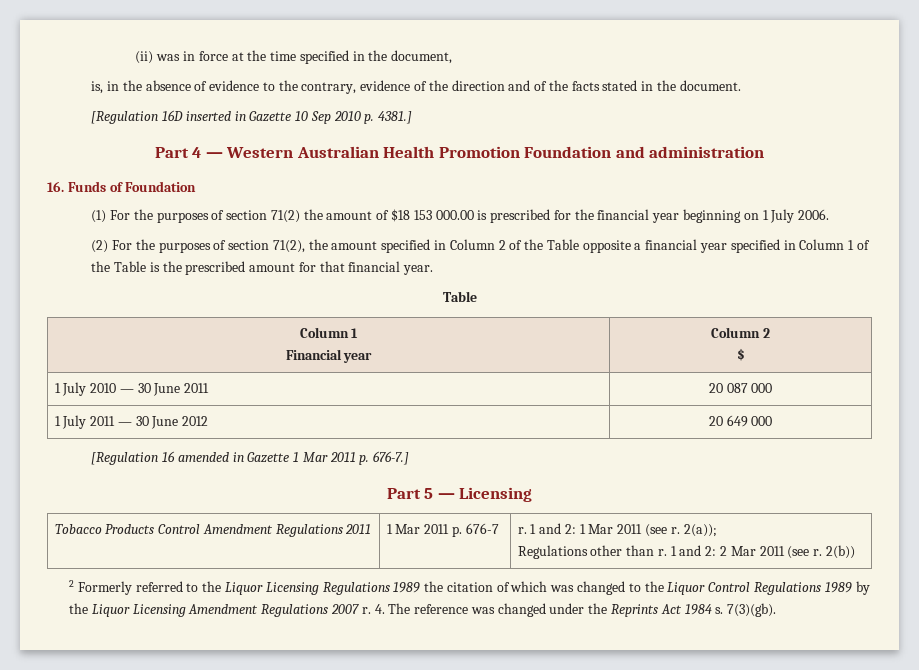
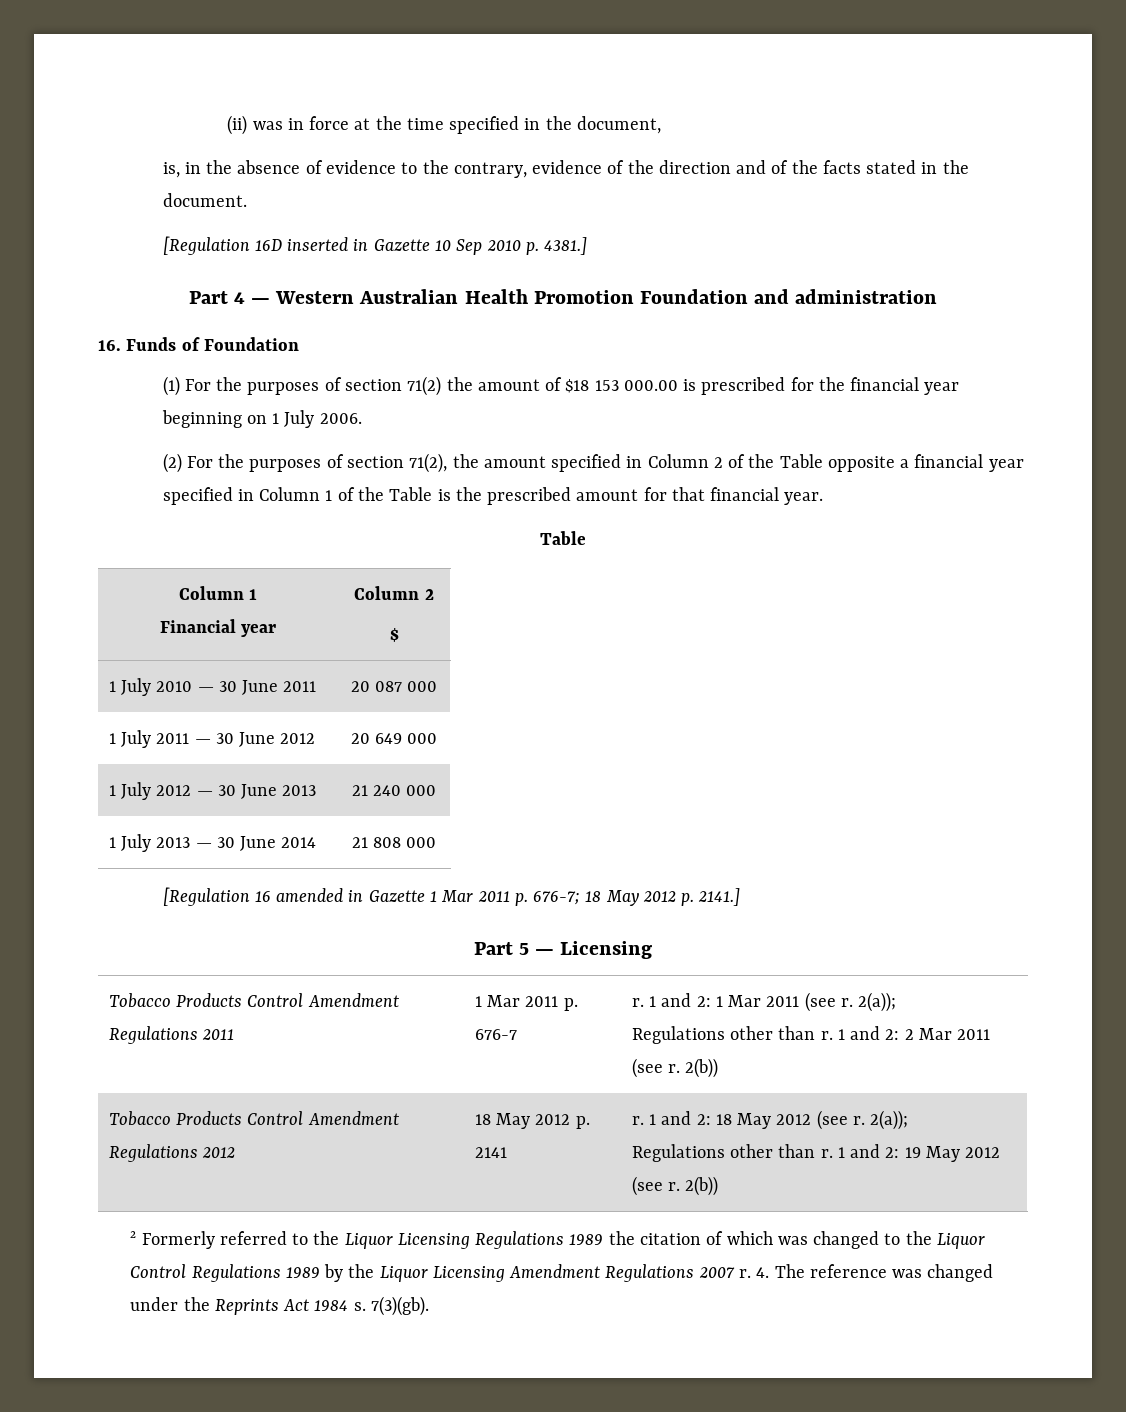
(773, 421) none -> [108,782,317,800] [351,785,437,796] [108,834,317,852] [351,837,437,848] // 1 July 2012 — 30 June 2013 | 21 240 000 // 1 July 2013 — 30 June 2014 | 21 808 000
[373,451,410,465] 676-7.] -> [533,888,741,906] 676-7; 18 May 2012 p. 2141.]
(855, 552) none -> [108,1111,399,1126] [108,1144,236,1162] [474,1113,590,1129] [474,1147,507,1158] [631,1110,909,1130] [631,1144,1001,1162] [631,1176,719,1196] // Tobacco Products Control Amendment Regulations 2012 | 18 May 2012 p. 2141 | r. 1 and 2: 18 May 2012 (see r. 2(a)); // Regulations other than r. 1 and 2: 19 May 2012 (see r. 2(b))

